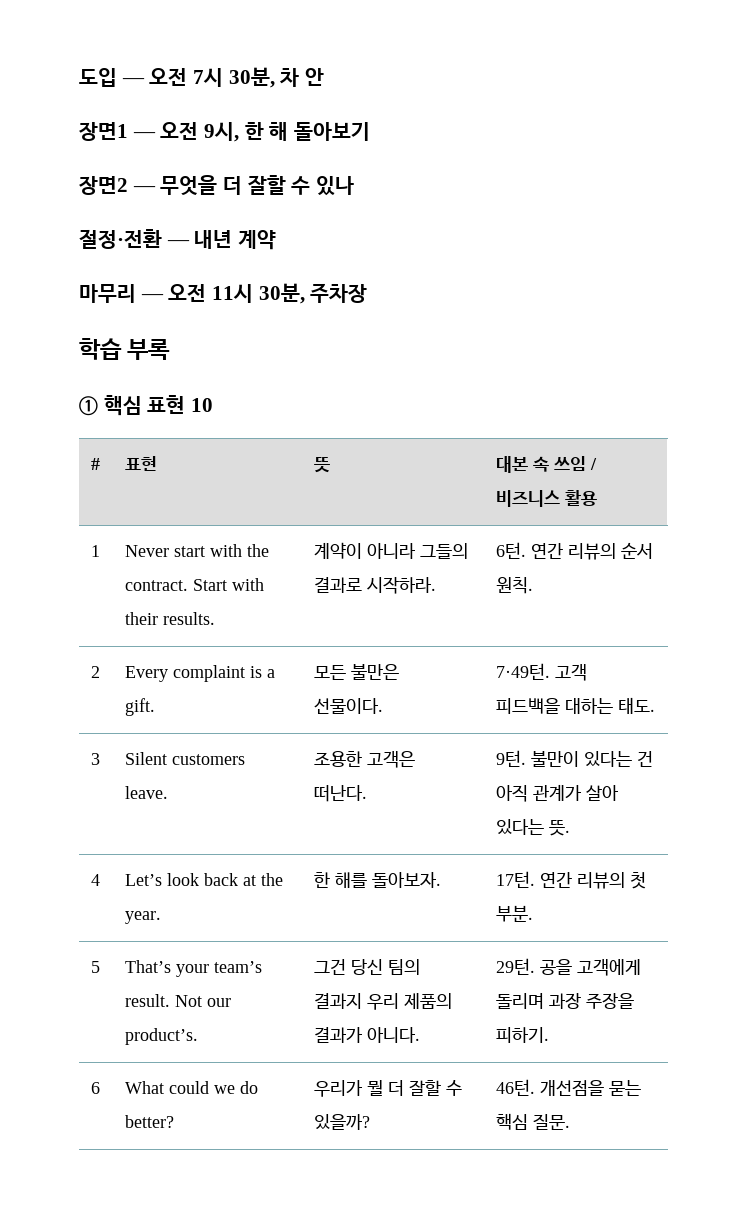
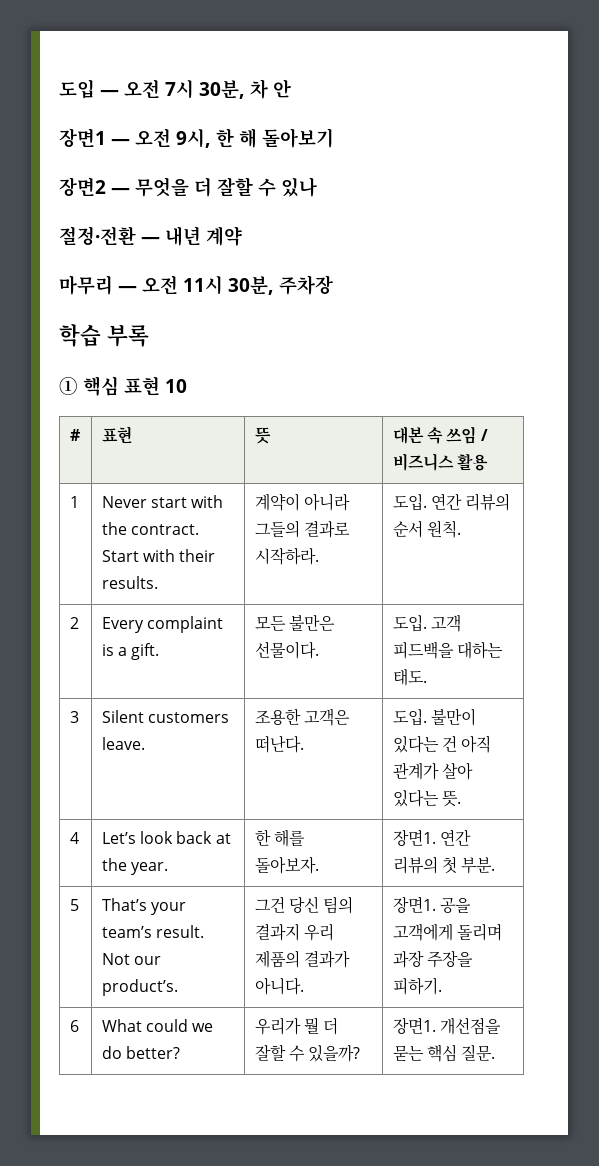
[496,542,527,559] 6턴. -> [392,494,427,511] 도입.
[496,663,551,680] 7·49턴. -> [392,615,427,632] 도입.
[496,750,527,767] 9턴. -> [392,709,427,726] 도입.
[496,871,536,888] 17턴. -> [392,829,436,846] 장면1.
[496,958,536,975] 29턴. -> [392,896,436,913] 장면1.
[496,1079,536,1096] 46턴. -> [392,1017,436,1034] 장면1.

